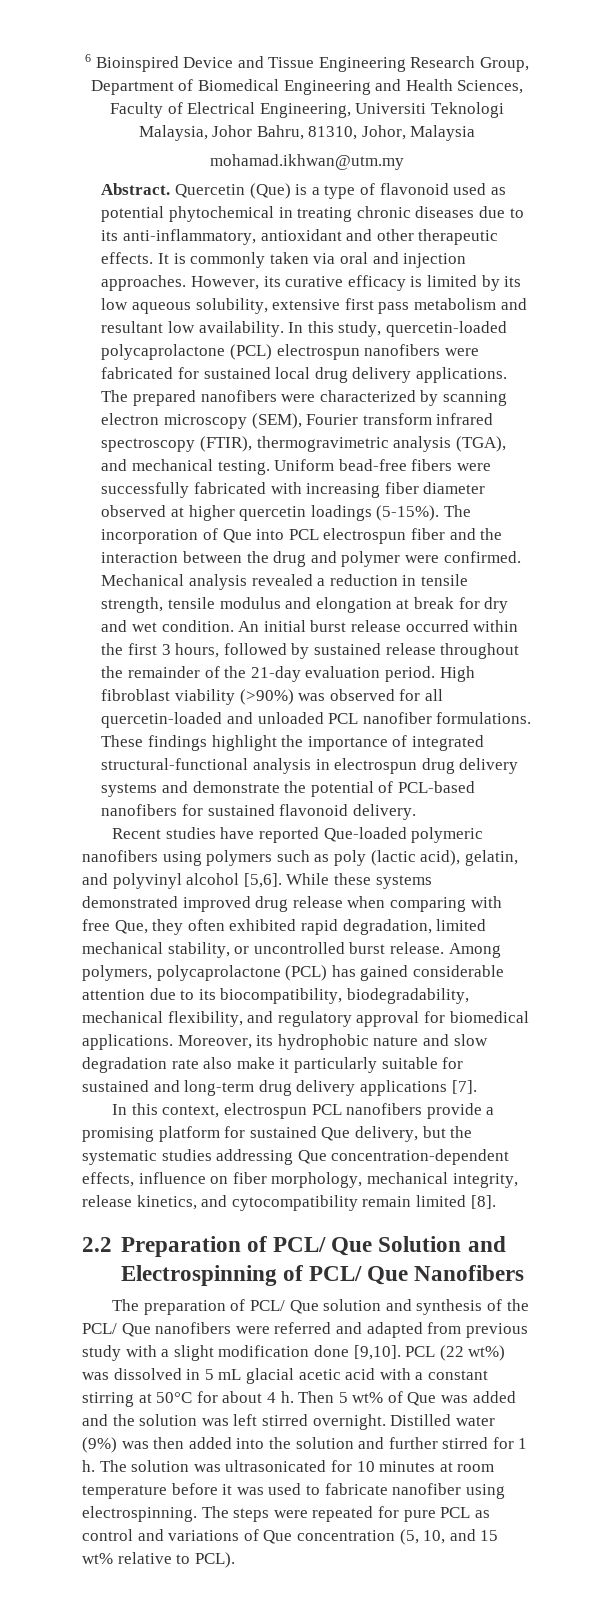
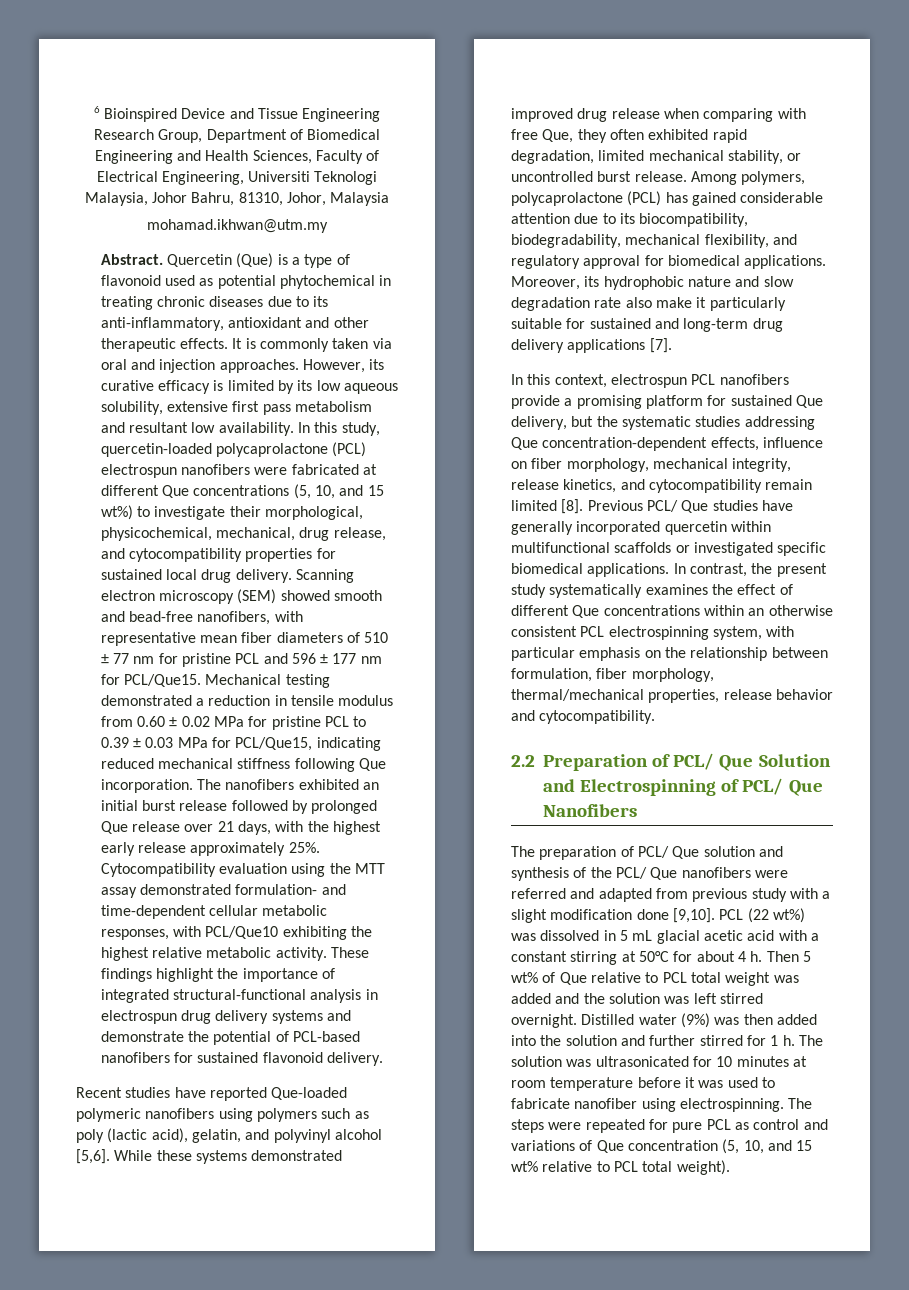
[178,367,508,383] [101,390,508,406] [101,413,494,429] [101,436,506,452] [101,459,492,475] [101,482,486,498] [101,505,472,521] [101,528,503,544] [101,551,521,567] [101,574,469,590] [101,597,509,613] [101,620,519,632] [101,643,520,659] [101,666,475,682] [101,689,444,705] [101,712,532,728] for sustained local drug delivery applications. The prepared nanofibers were characterized by scanning electron microscopy (SEM), Fourier transform infrared spectroscopy (FTIR), thermogravimetric analysis (TGA), and mechanical testing. Uniform bead-free fibers were successfully fabricated with increasing fiber diameter observed at higher quercetin loadings (5-15%). The incorporation of Que into PCL electrospun fiber and the interaction between the drug and polymer were confirmed. Mechanical analysis revealed a reduction in tensile strength, tensile modulus and elongation at break for dry and wet condition. An initial burst release occurred within the first 3 hours, followed by sustained release throughout the remainder of the 21-day evaluation period. High fibroblast viability (>90%) was observed for all quercetin-loaded and unloaded PCL nanofiber formulations. -> [362,464,377,475] [100,484,384,499] [100,505,363,520] [100,527,386,541] [100,548,336,562] [100,569,354,583] [100,589,382,604] [100,611,303,625] [100,632,389,646] [100,653,382,667] [100,674,330,688] [100,695,394,706] [100,716,367,730] [100,737,381,751] [100,758,386,772] [100,779,379,793] [100,800,378,814] [100,821,381,835] [100,842,320,856] [100,863,385,877] [100,884,346,898] [100,905,328,919] [100,926,372,940] [100,947,327,961] at different Que concentrations (5, 10, and 15 wt%) to investigate their morphological, physicochemical, mechanical, drug release, and cytocompatibility properties for sustained local drug delivery. Scanning electron microscopy (SEM) showed smooth and bead-free nanofibers, with representative mean fiber diameters of 510 ± 77 nm for pristine PCL and 596 ± 177 nm for PCL/Que15. Mechanical testing demonstrated a reduction in tensile modulus from 0.60 ± 0.02 MPa for pristine PCL to 0.39 ± 0.03 MPa for PCL/Que15, indicating reduced mechanical stiffness following Que incorporation. The nanofibers exhibited an initial burst release followed by prolonged Que release over 21 days, with the highest early release approximately 25%. Cytocompatibility evaluation using the MTT assay demonstrated formulation- and time-dependent cellular metabolic responses, with PCL/Que10 exhibiting the highest relative metabolic activity.
(496, 1202) none -> [587,500,793,513] [511,521,771,535] [511,542,827,556] [511,563,827,577] [511,584,793,598] [511,605,833,618] [511,626,795,640] [511,647,828,661] [511,668,714,682] [511,689,833,703] [511,710,656,724] Previous PCL/ Que studies have generally incorporated quercetin within multifunctional scaffolds or investigated specific biomedical applications. In contrast, the present study systematically examines the effect of different Que concentrations within an otherwise consistent PCL electrospinning system, with particular emphasis on the relationship between formulation, fiber morphology, thermal/mechanical properties, release behavior and cytocompatibility.
(437, 1399) none -> [590,972,771,986] relative to PCL total weight
[194,1552,235,1568] PCL). -> [613,1160,730,1175] PCL total weight).

